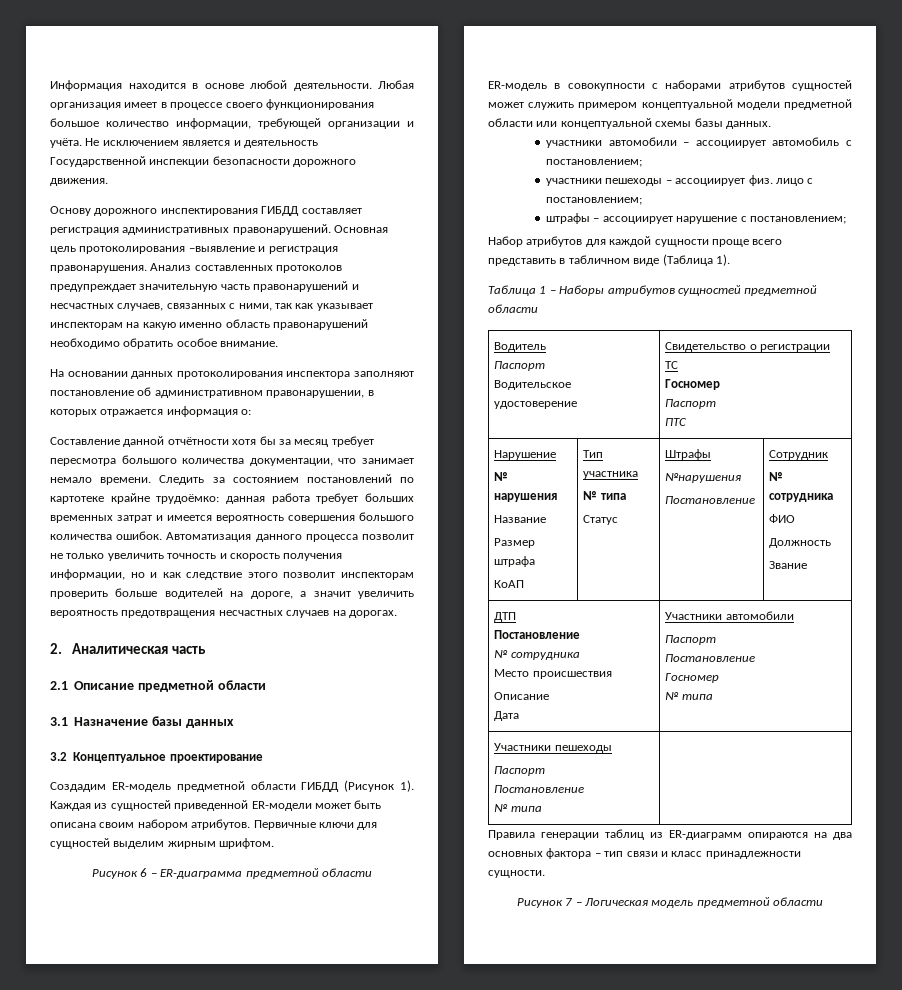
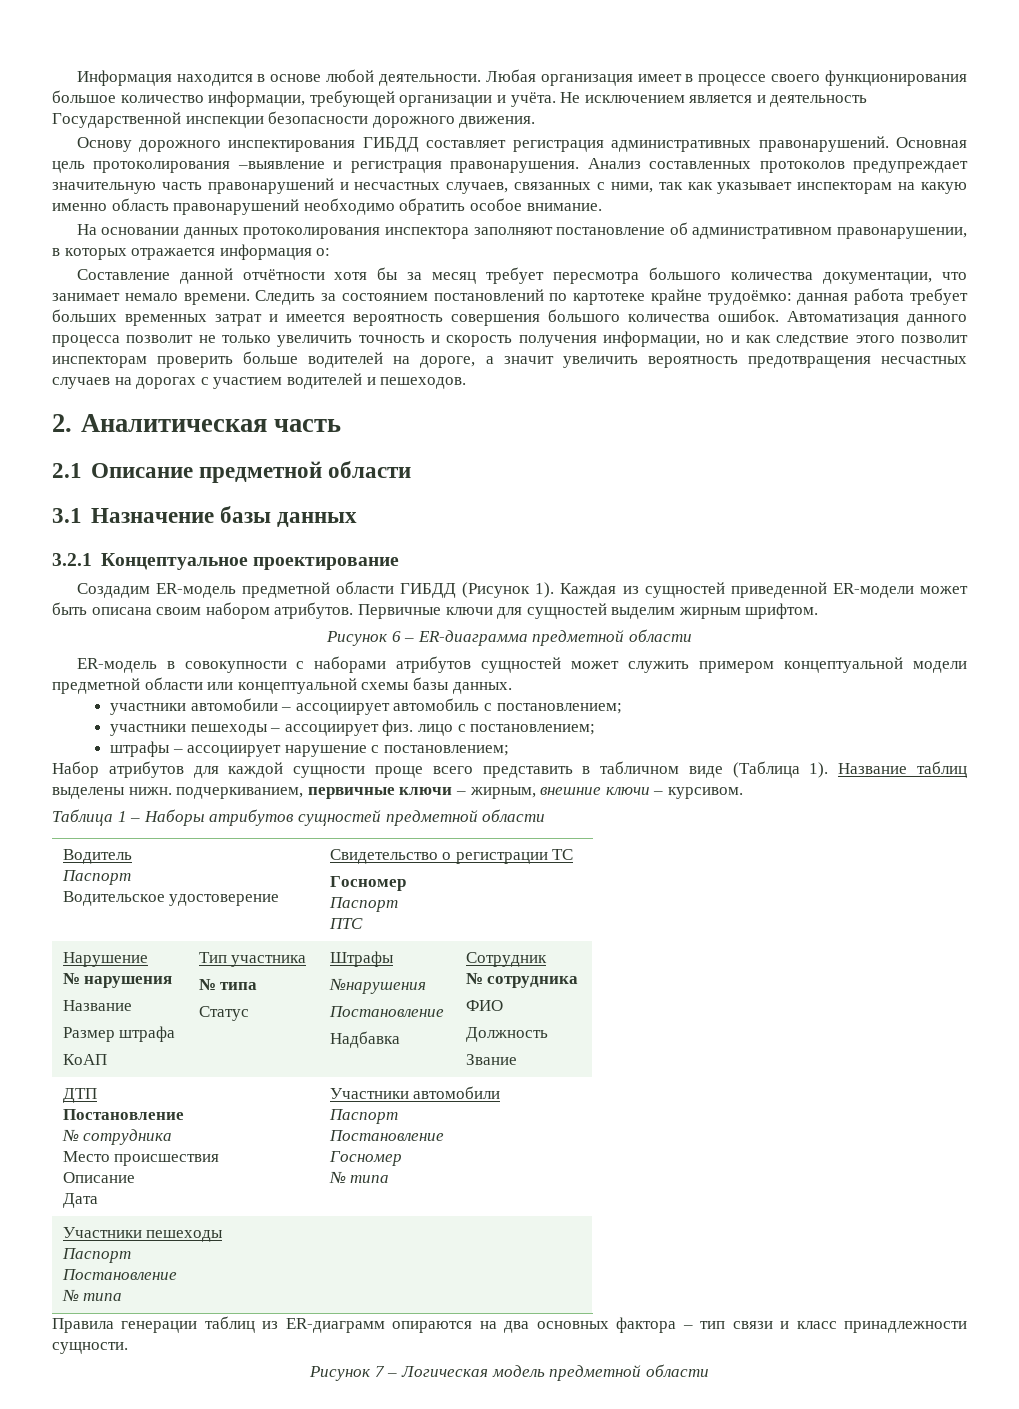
[348,610,397,618] дорогах. -> [136,373,467,389] дорогах с участием водителей и пешеходов.
[50,752,67,761] 3.2 -> [52,553,92,566] 3.2.1
(730, 260) none -> [838,761,968,778] [52,787,743,799] Название таблиц выделены нижн. подчеркиванием, первичные ключи – жирным, внешние ключи – курсивом.
(756, 500) none -> [329,1031,400,1048] // Надбавка

